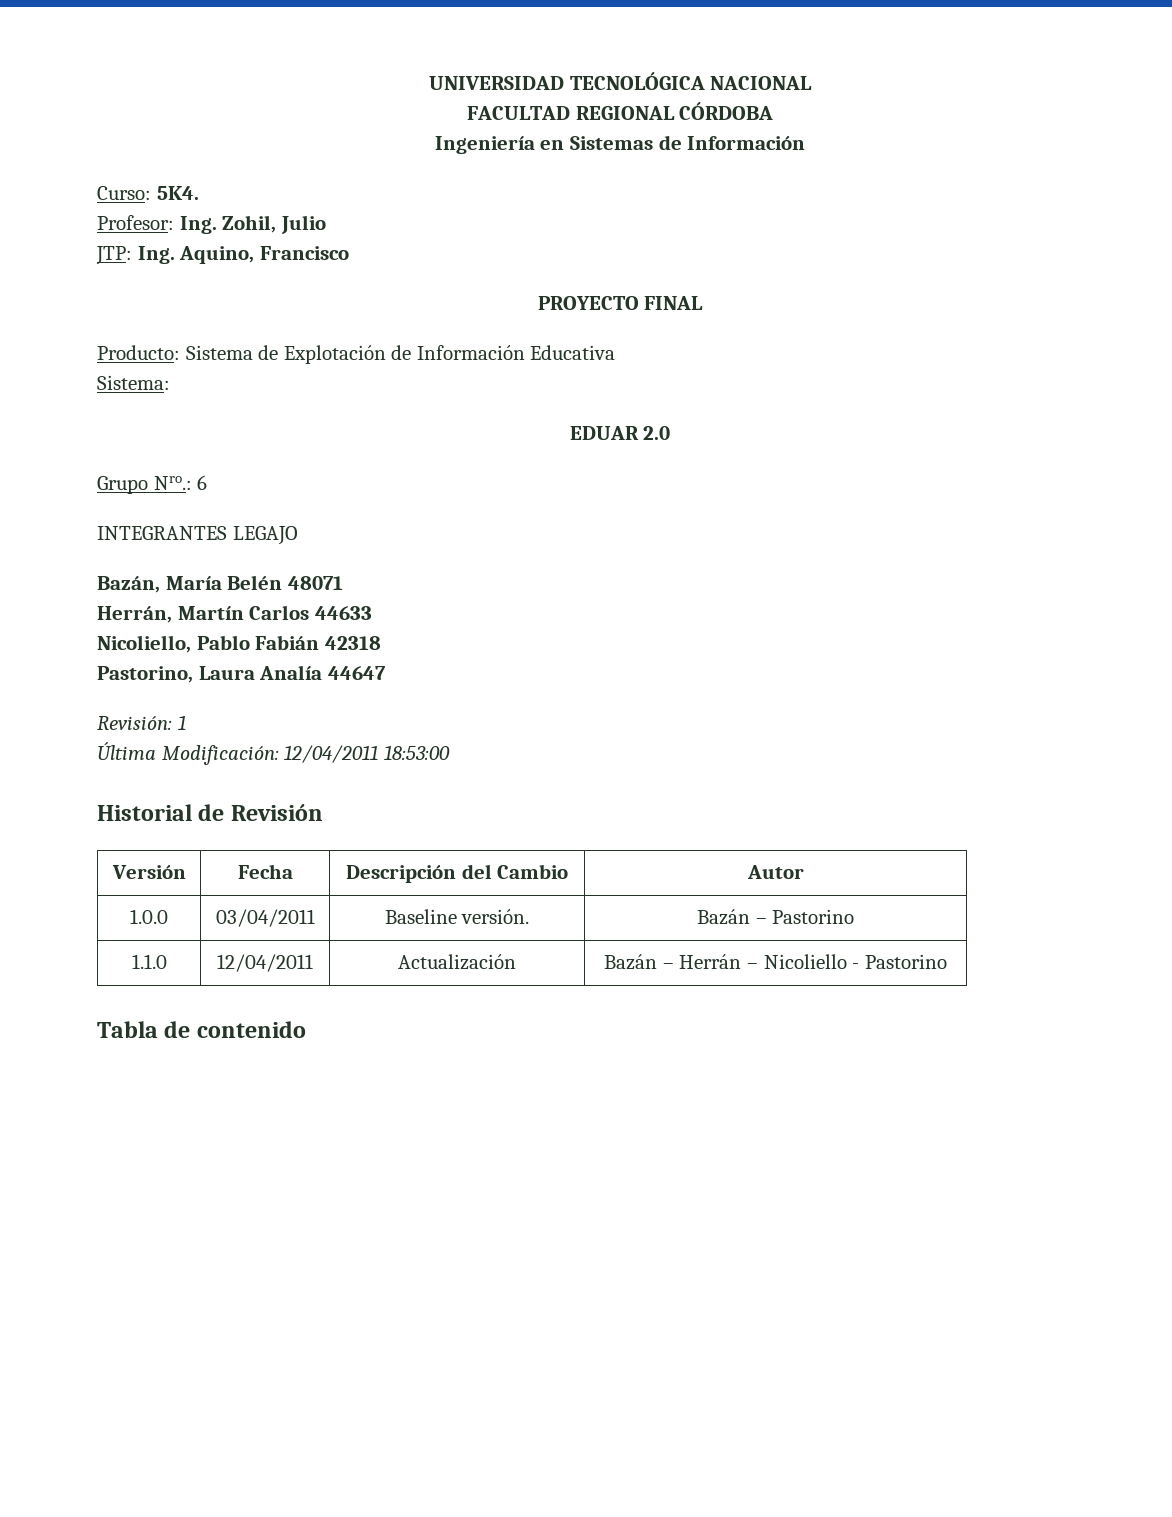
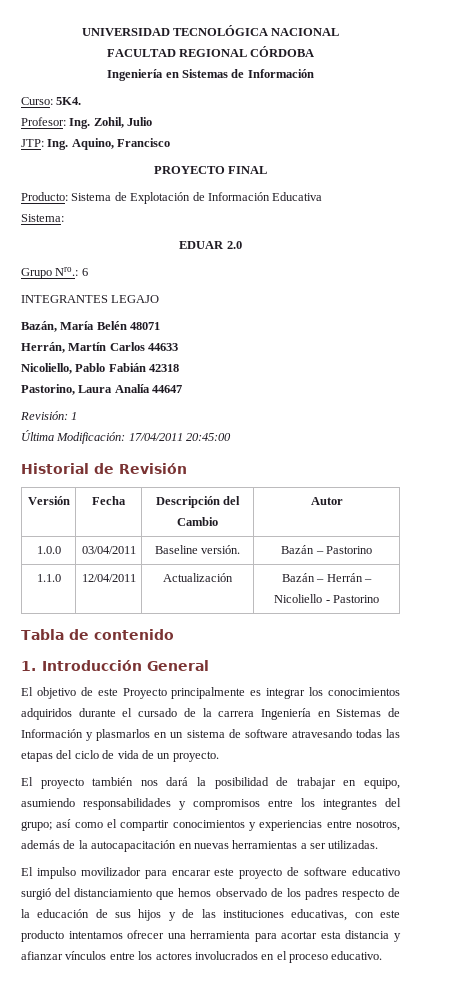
[284,745,450,763] 12/04/2011 18:53:00 -> [128,433,232,441] 17/04/2011 20:45:00
(306, 1029) none -> [21,660,210,671] [21,687,400,699] [21,708,400,720] [21,729,400,741] [21,750,219,762] [21,777,401,789] [21,798,401,810] [21,819,400,831] [21,840,379,852] [21,867,401,879] [21,888,401,900] [21,909,401,921] [21,930,401,942] [21,951,383,963] // 1. Introducción General // El objetivo de este Proyecto principalmente es integrar los conocimientos adquiridos durante el cursado de la carrera Ingeniería en Sistemas de Información y plasmarlos en un sistema de software atravesando todas las etapas del ciclo de vida de un proyecto. // El proyecto también nos dará la posibilidad de trabajar en equipo, asumiendo responsabilidades y compromisos entre los integrantes del grupo; así como el compartir conocimientos y experiencias entre nosotros, además de la autocapacitación en nuevas herramientas a ser utilizadas. // El impulso movilizador para encarar este proyecto de software educativo surgió del distanciamiento que hemos observado de los padres respecto de la educación de sus hijos y de las instituciones educativas, con este producto intentamos ofrecer una herramienta para acortar esta distancia y afianzar vínculos entre los actores involucrados en el proceso educativo.

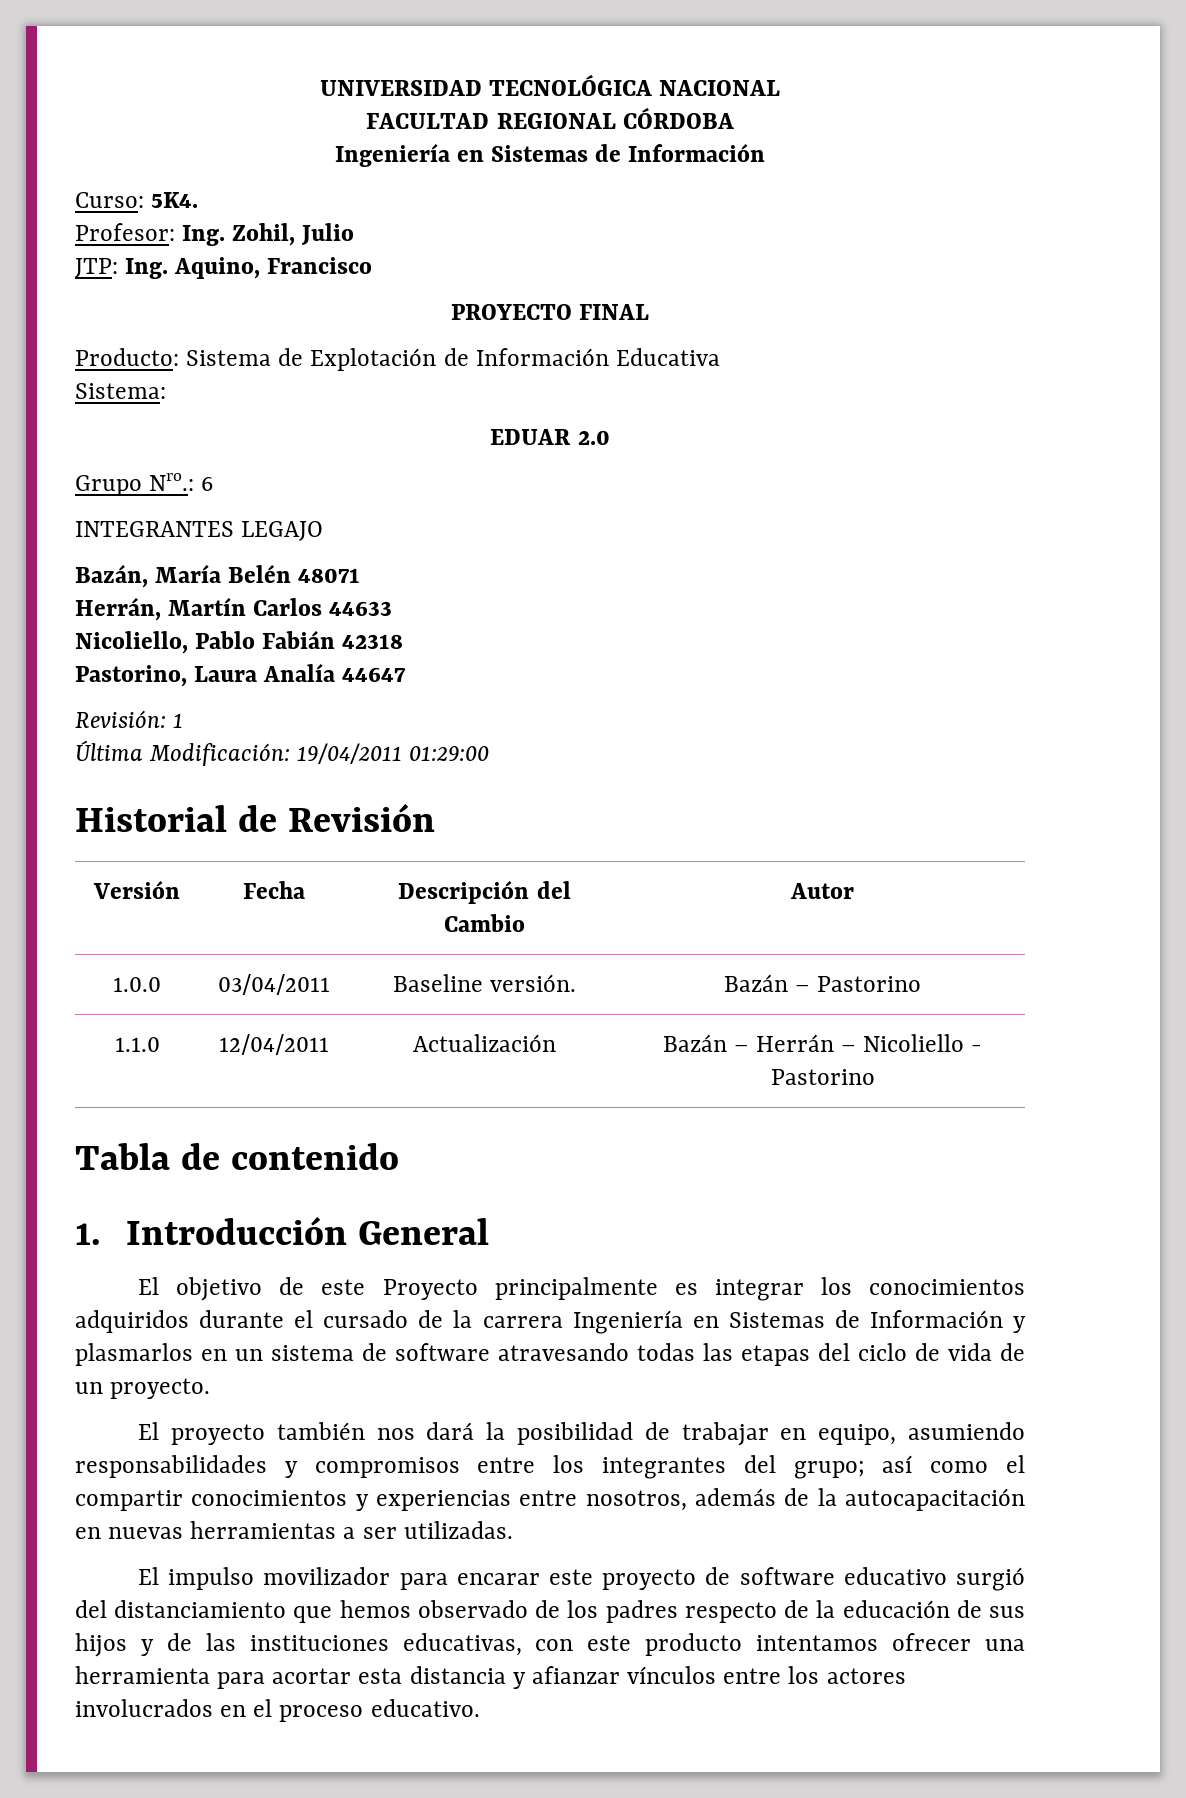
[128,433,232,441] 17/04/2011 20:45:00 -> [297,743,490,764] 19/04/2011 01:29:00

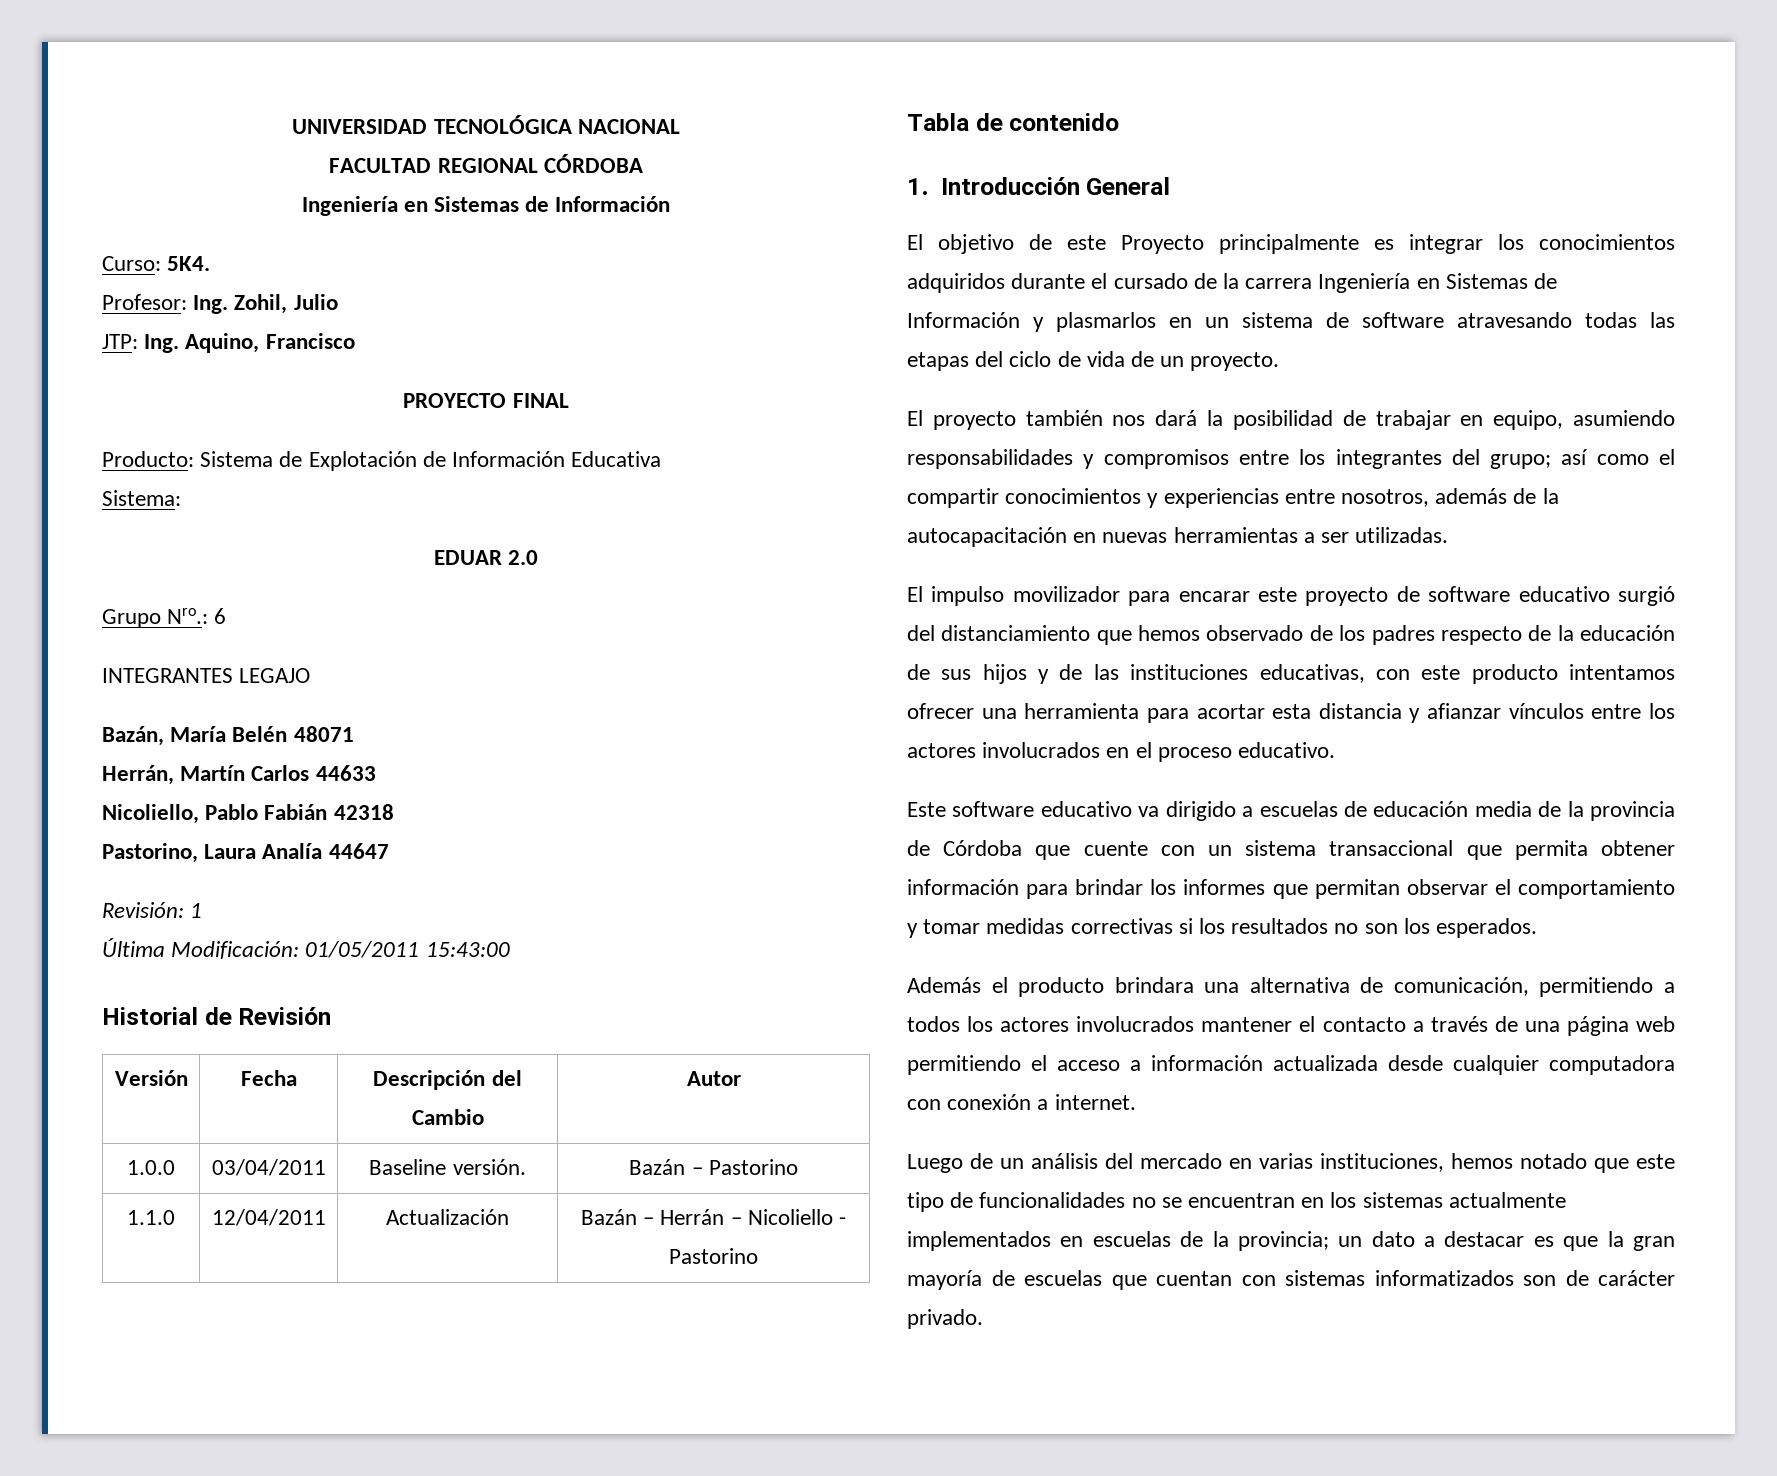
[297,743,490,764] 19/04/2011 01:29:00 -> [305,941,510,958] 01/05/2011 15:43:00
(480, 1708) none -> [907,801,1675,821] [907,840,1675,860] [907,879,1675,899] [907,918,1538,938] [907,977,1675,997] [907,1016,1675,1036] [907,1055,1675,1075] [907,1094,1136,1110] [907,1153,1675,1173] [907,1192,1566,1212] [907,1231,1675,1251] [907,1270,1675,1290] [907,1309,983,1329] // Este software educativo va dirigido a escuelas de educación media de la provincia de Córdoba que cuente con un sistema transaccional que permita obtener información para brindar los informes que permitan observar el comportamiento y tomar medidas correctivas si los resultados no son los esperados. // Además el producto brindara una alternativa de comunicación, permitiendo a todos los actores involucrados mantener el contacto a través de una página web permitiendo el acceso a información actualizada desde cualquier computadora con conexión a internet. // Luego de un análisis del mercado en varias instituciones, hemos notado que este tipo de funcionalidades no se encuentran en los sistemas actualmente implementados en escuelas de la provincia; un dato a destacar es que la gran mayoría de escuelas que cuentan con sistemas informatizados son de carácter privado.

